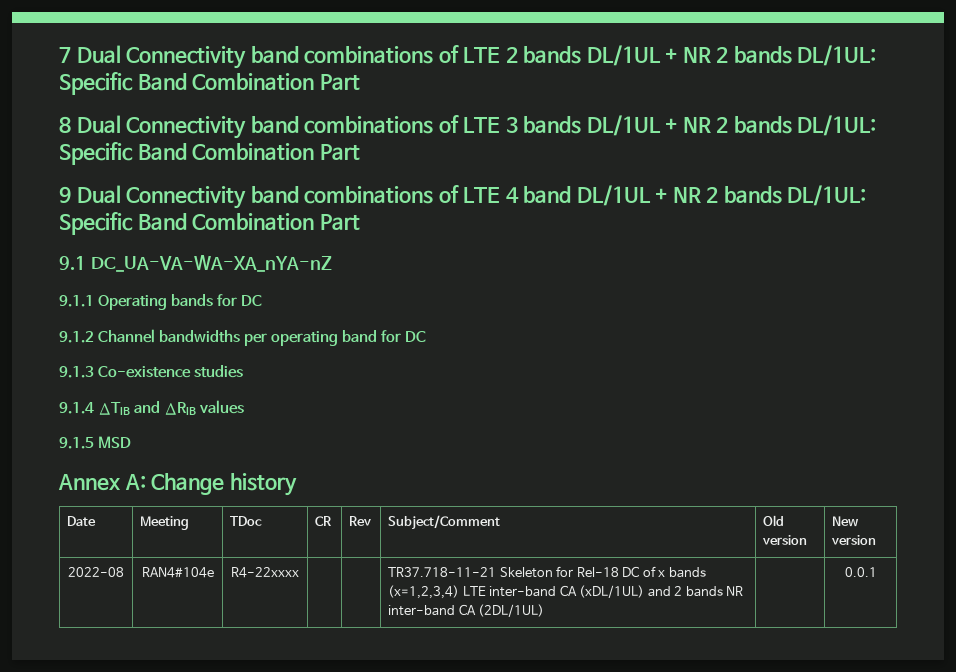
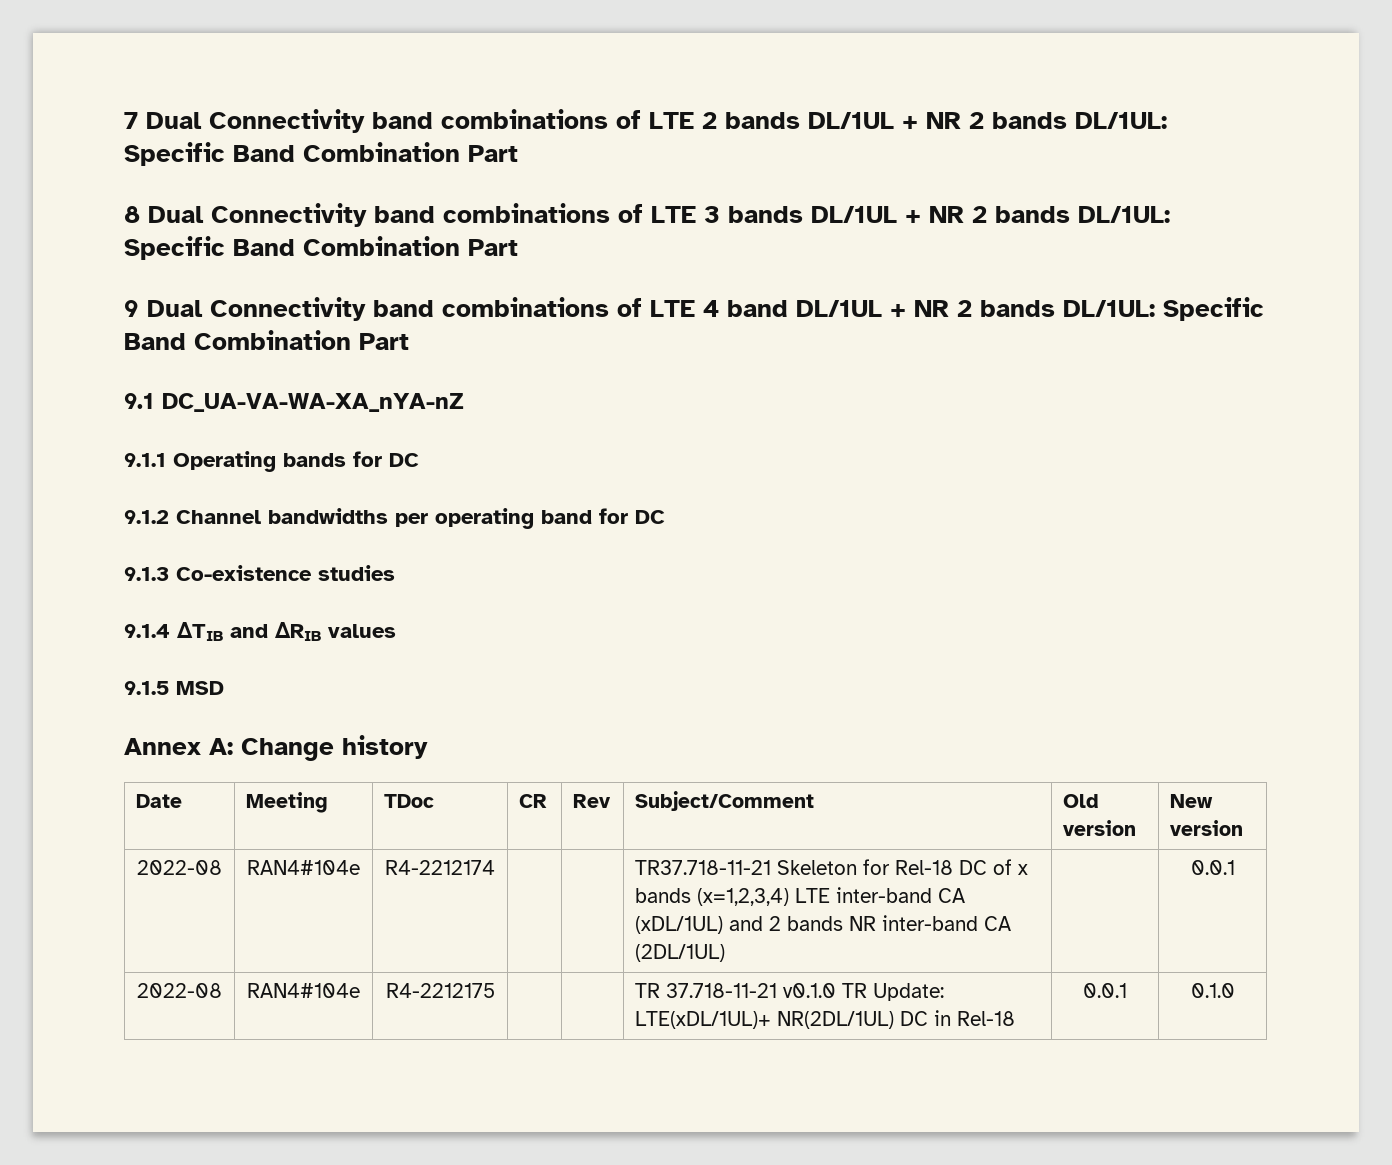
[231,567,299,578] R4-22xxxx -> [385,860,495,875] R4-2212174
(877, 572) none -> [137,983,222,998] [247,983,360,998] [385,983,495,998] [635,983,945,1001] [635,1010,1016,1029] [1083,983,1127,998] [1190,983,1235,998] // 2022-08 | RAN4#104e | R4-2212175 | | | TR 37.718-11-21 v0.1.0 TR Update: LTE(xDL/1UL)+ NR(2DL/1UL) DC in Rel-18 | 0.0.1 | 0.1.0

